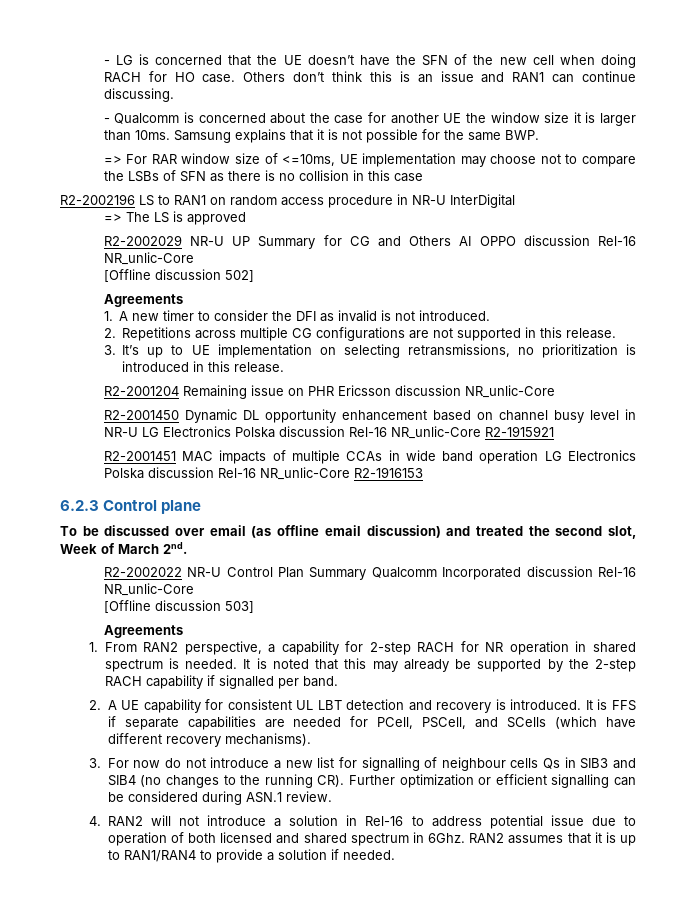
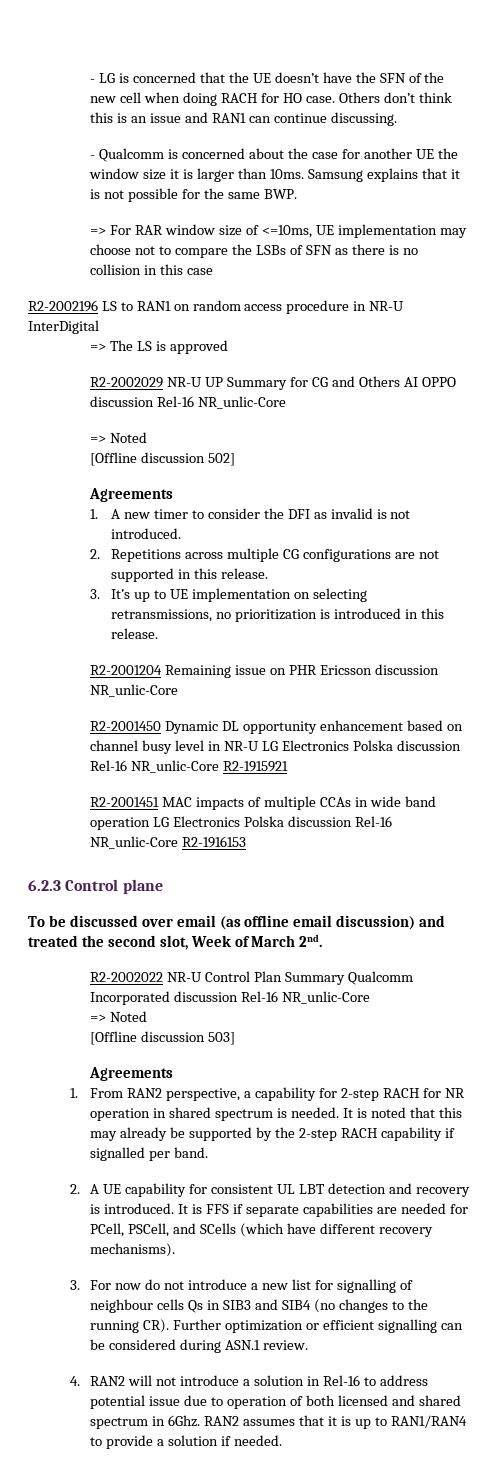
(194, 258) none -> [90,432,148,443] // => Noted
(194, 589) none -> [90,1011,148,1022] // => Noted

